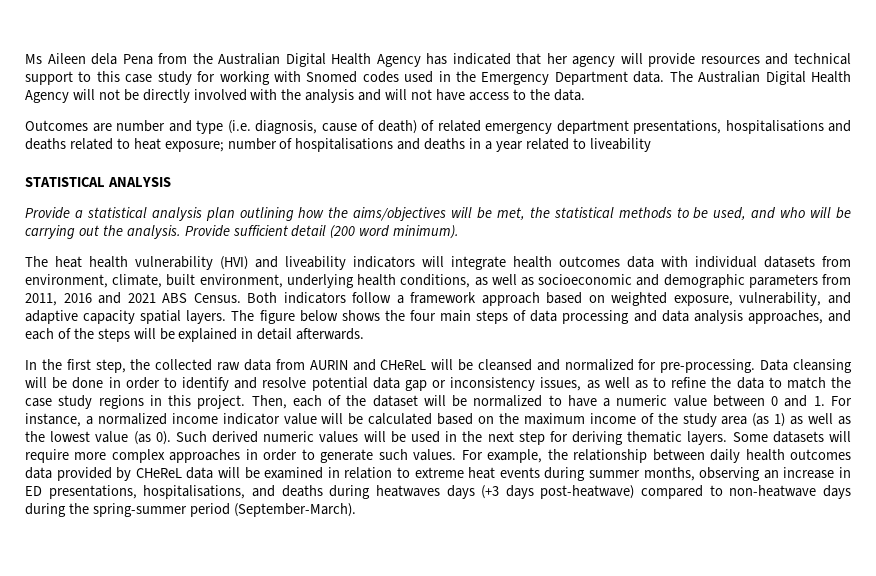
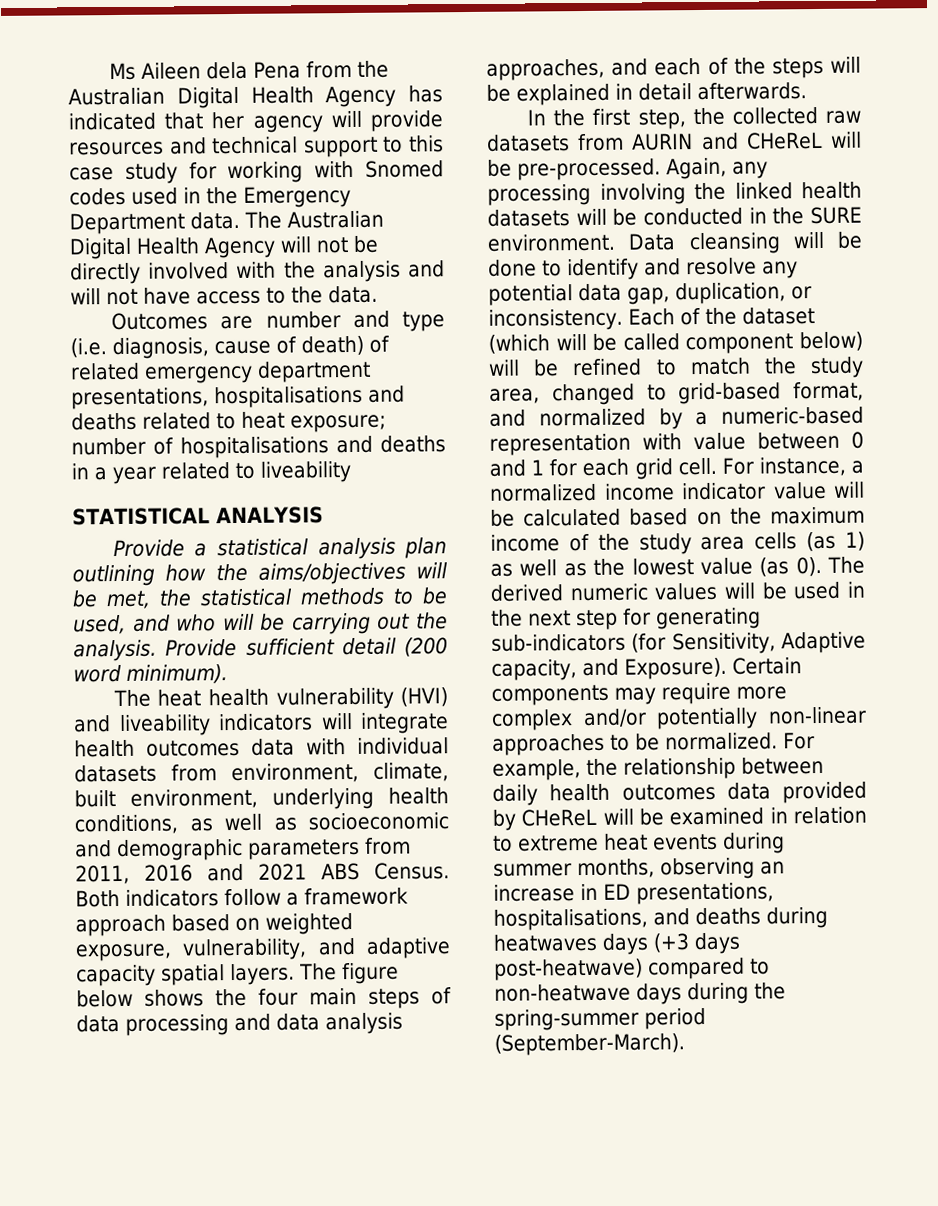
[243,359,271,371] data -> [486,134,570,152] datasets
[477,359,756,373] cleansed and normalized for pre-processing. -> [517,157,768,181] [487,181,862,206] [487,206,862,227] [487,233,615,252] pre-processed. Again, any processing involving the linked health datasets will be conducted in the SURE environment.
[108,377,160,389] in order -> (537, 268) none
(307, 382) none -> [762,261,798,279] any
[404,377,851,391] [25,395,825,409] gap or inconsistency issues, as well as to refine the data to match the case study regions in this project. Then, each of the dataset will be normalized to have a numeric value between 0 and 1. -> [627,282,812,305] [488,307,815,331] [488,331,863,355] [488,356,864,379] [489,381,864,406] [489,406,864,430] [489,431,864,456] [489,457,717,480] gap, duplication, or inconsistency. Each of the dataset (which will be called component below) will be refined to match the study area, changed to grid-based format, and normalized by a numeric-based representation with value between 0 and 1 for each grid cell.
(748, 420) none -> [754,532,798,550] cells
[175,431,207,442] Such -> [827,556,865,574] The
[572,431,851,445] [25,449,457,463] deriving thematic layers. Some datasets will require more complex approaches in order to generate such values. -> [656,607,761,630] [491,631,866,655] [491,657,802,681] [491,682,787,706] [491,706,867,731] [492,732,778,756] generating sub-indicators (for Sensitivity, Adaptive capacity, and Exposure). Certain components may require more complex and/or potentially non-linear approaches to be normalized.
[186,467,214,479] data -> (598, 817) none

